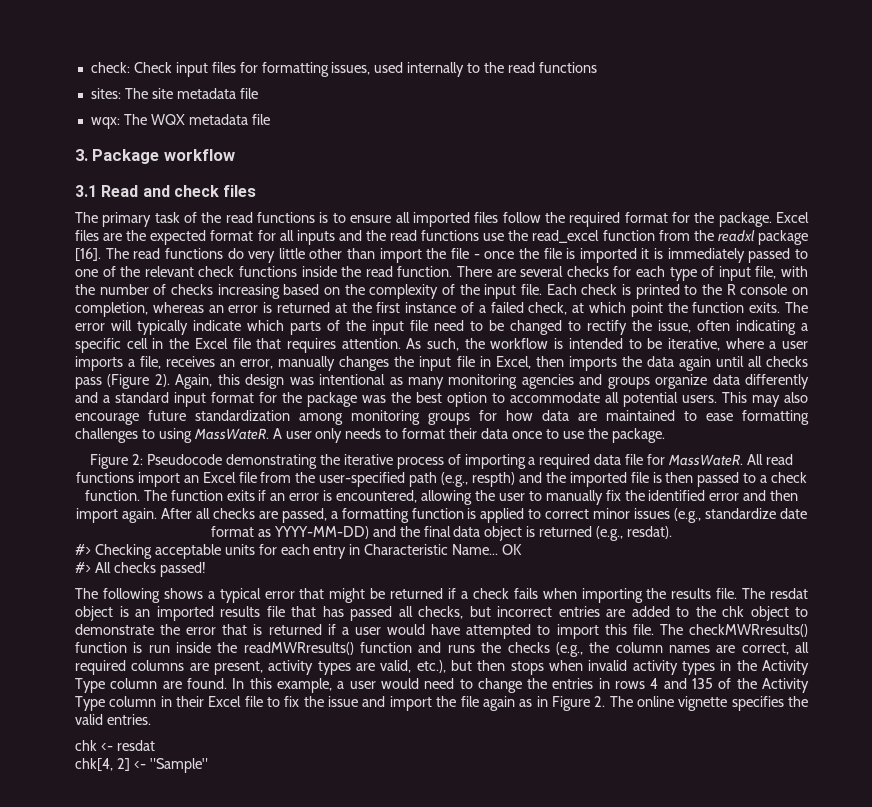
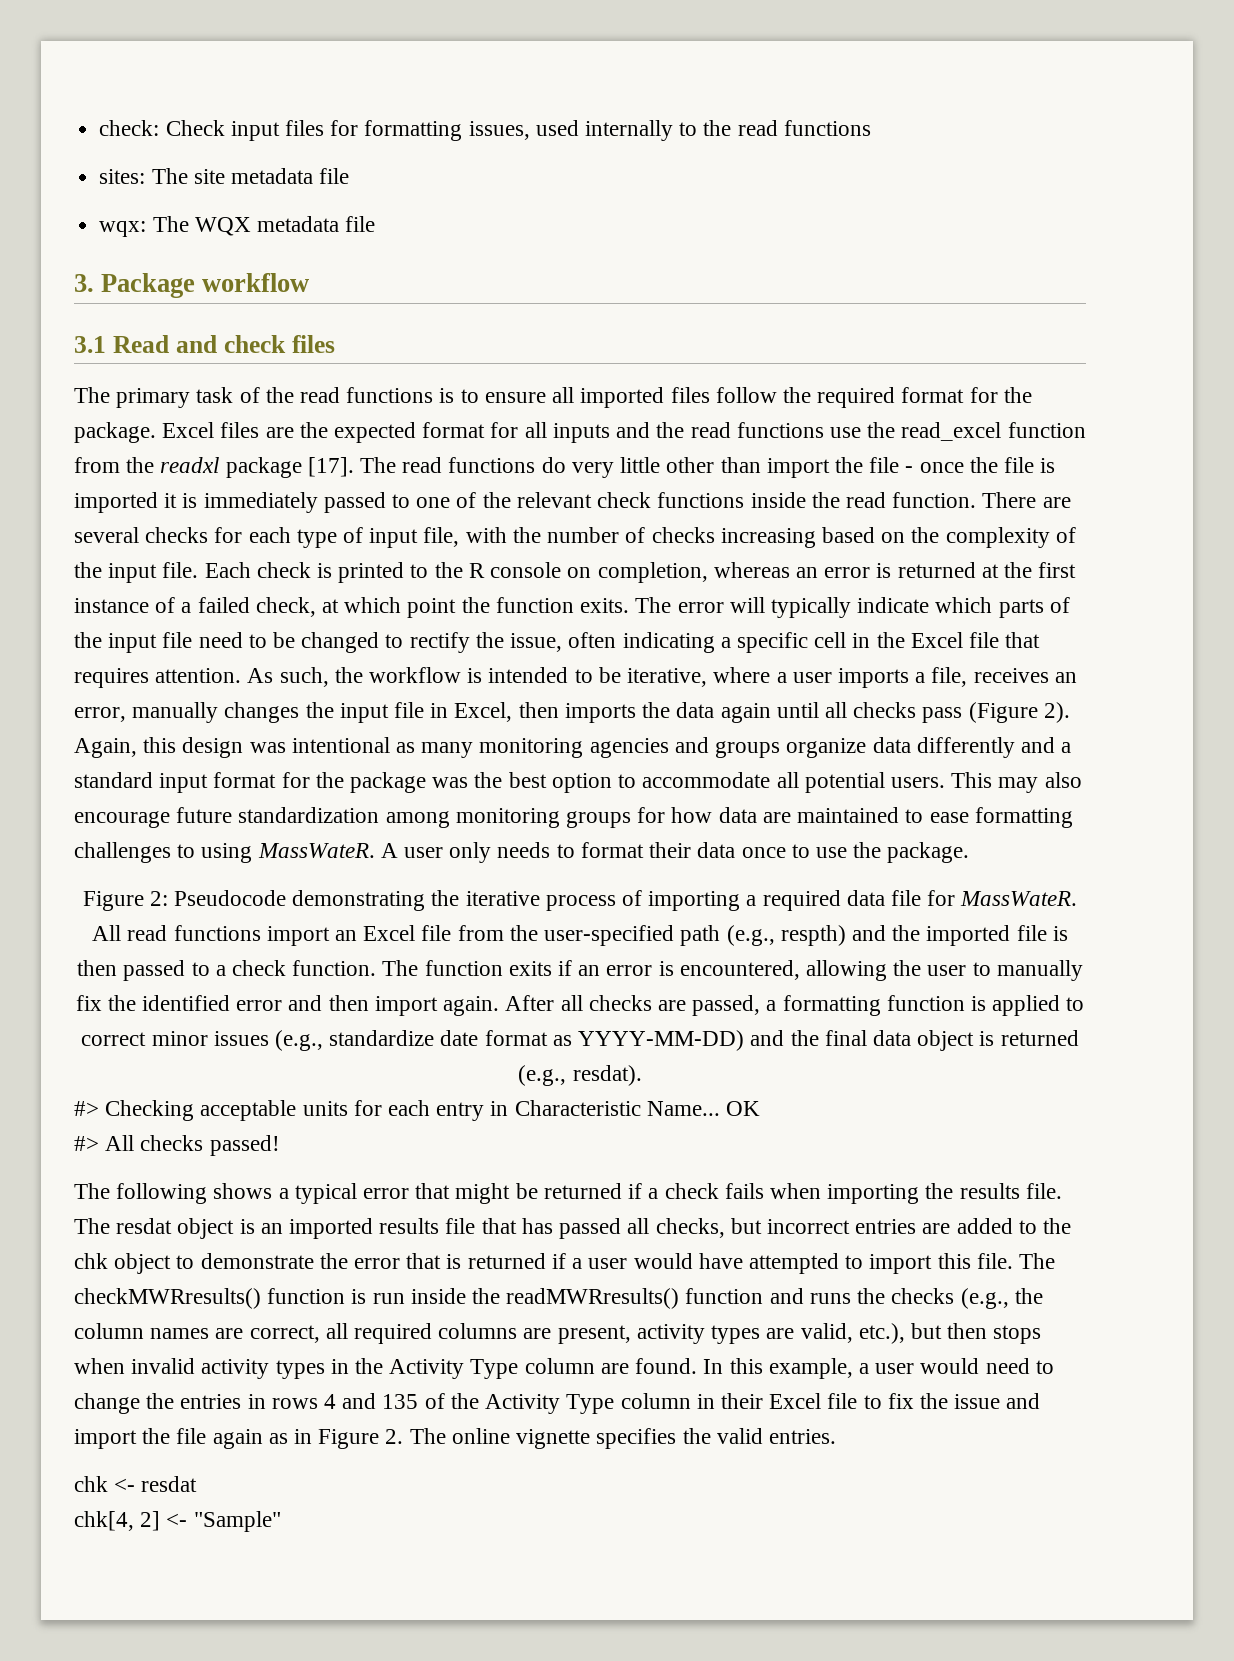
[75,248,101,261] [16]. -> [307,457,354,477] [17].

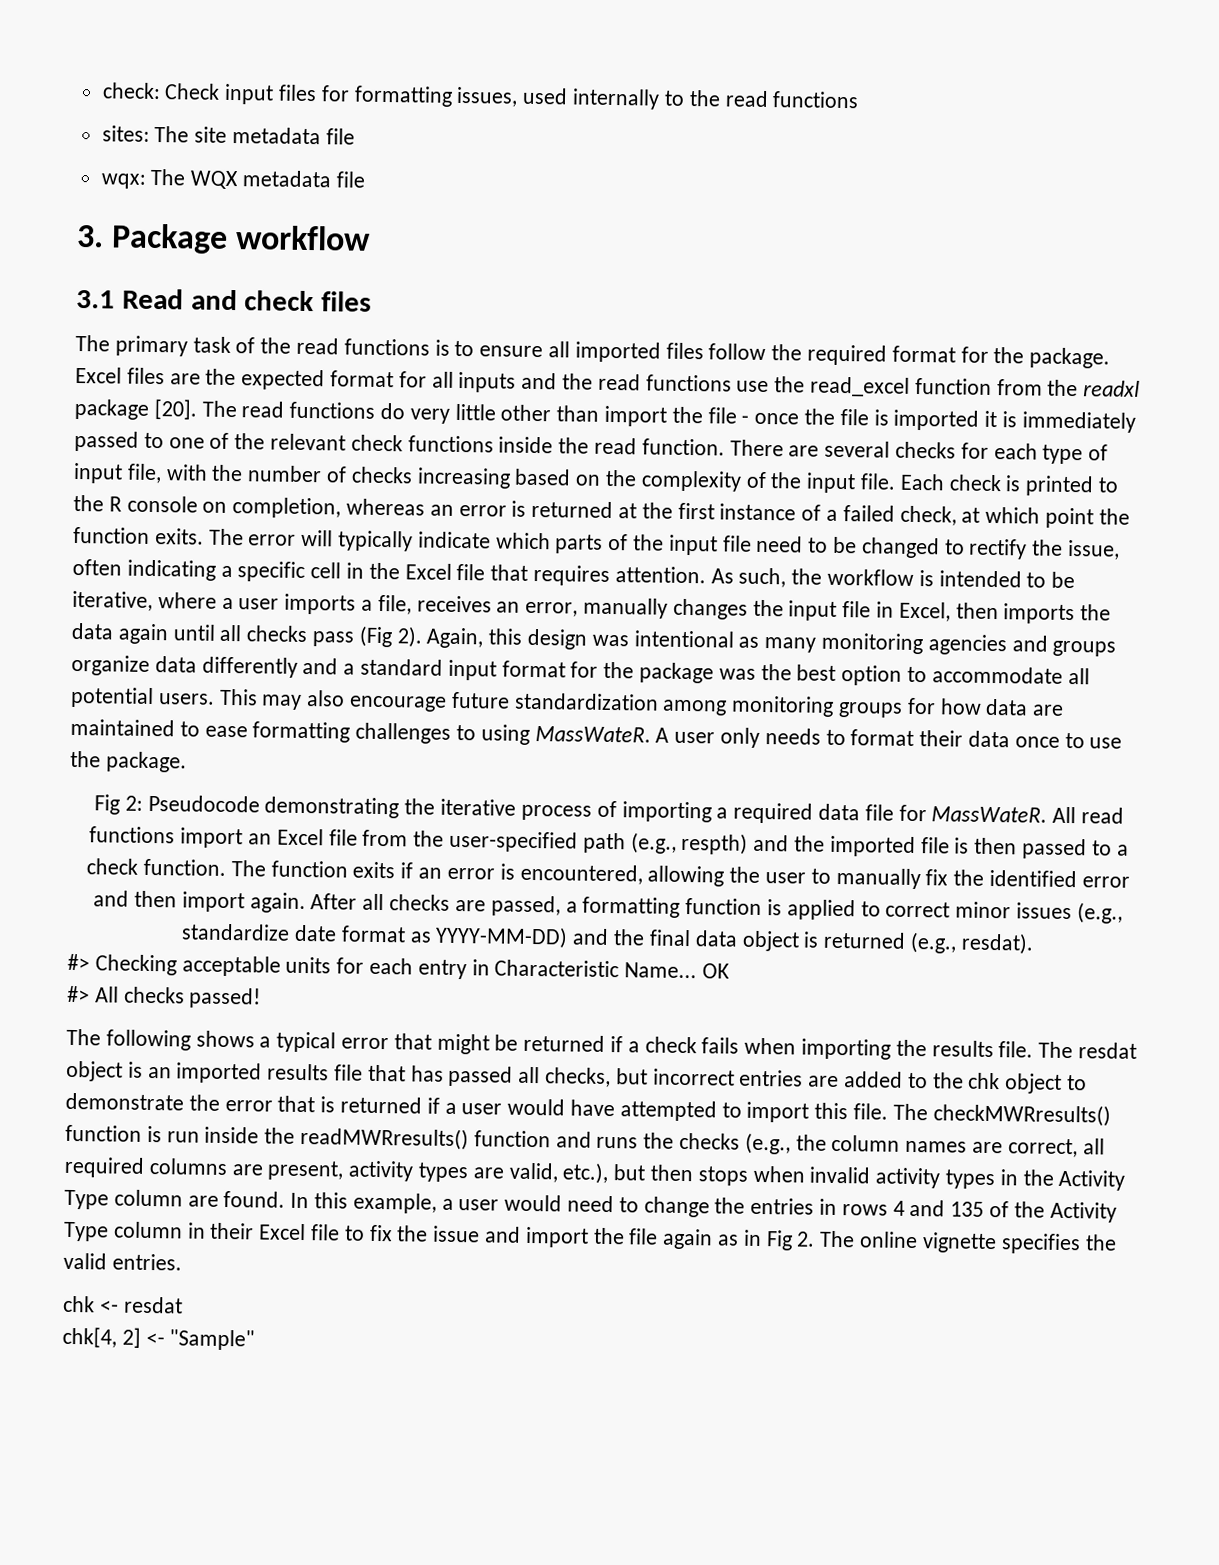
[307,457,354,477] [17]. -> [153,399,197,420] [20].
[968,702,1038,723] (Figure -> [358,625,393,648] (Fig
[82,891,144,911] Figure -> [94,794,121,815] Fig
[318,1429,380,1449] Figure -> [765,1230,793,1251] Fig

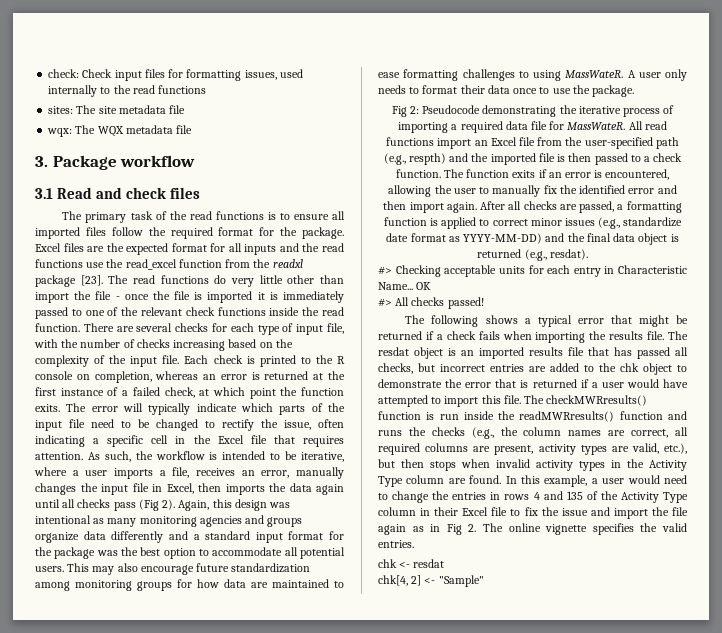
[153,399,197,420] [20]. -> [80,275,103,286] [23].

